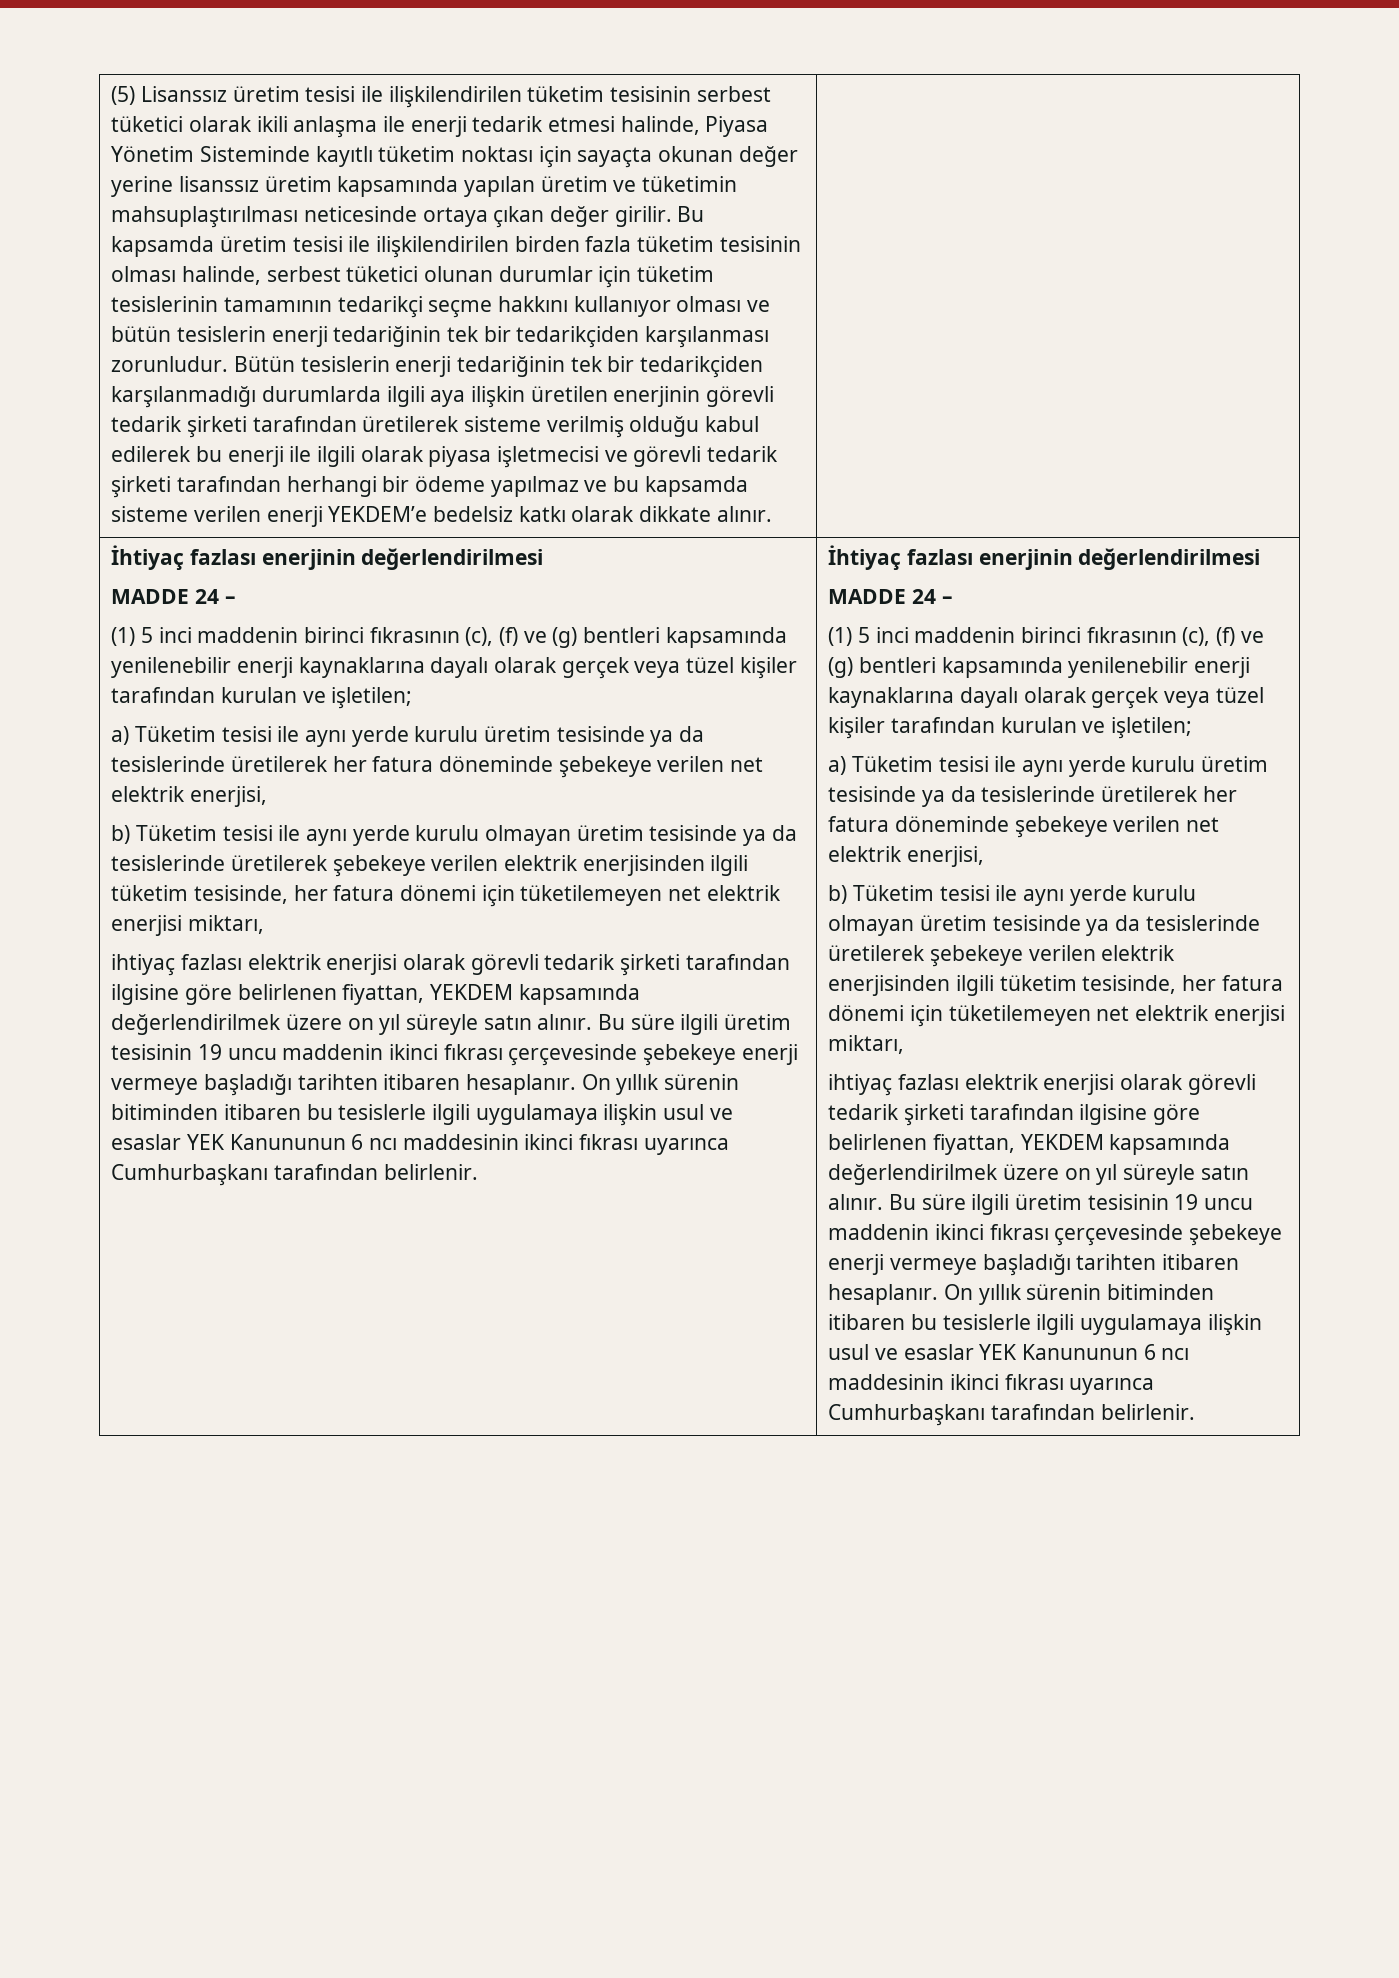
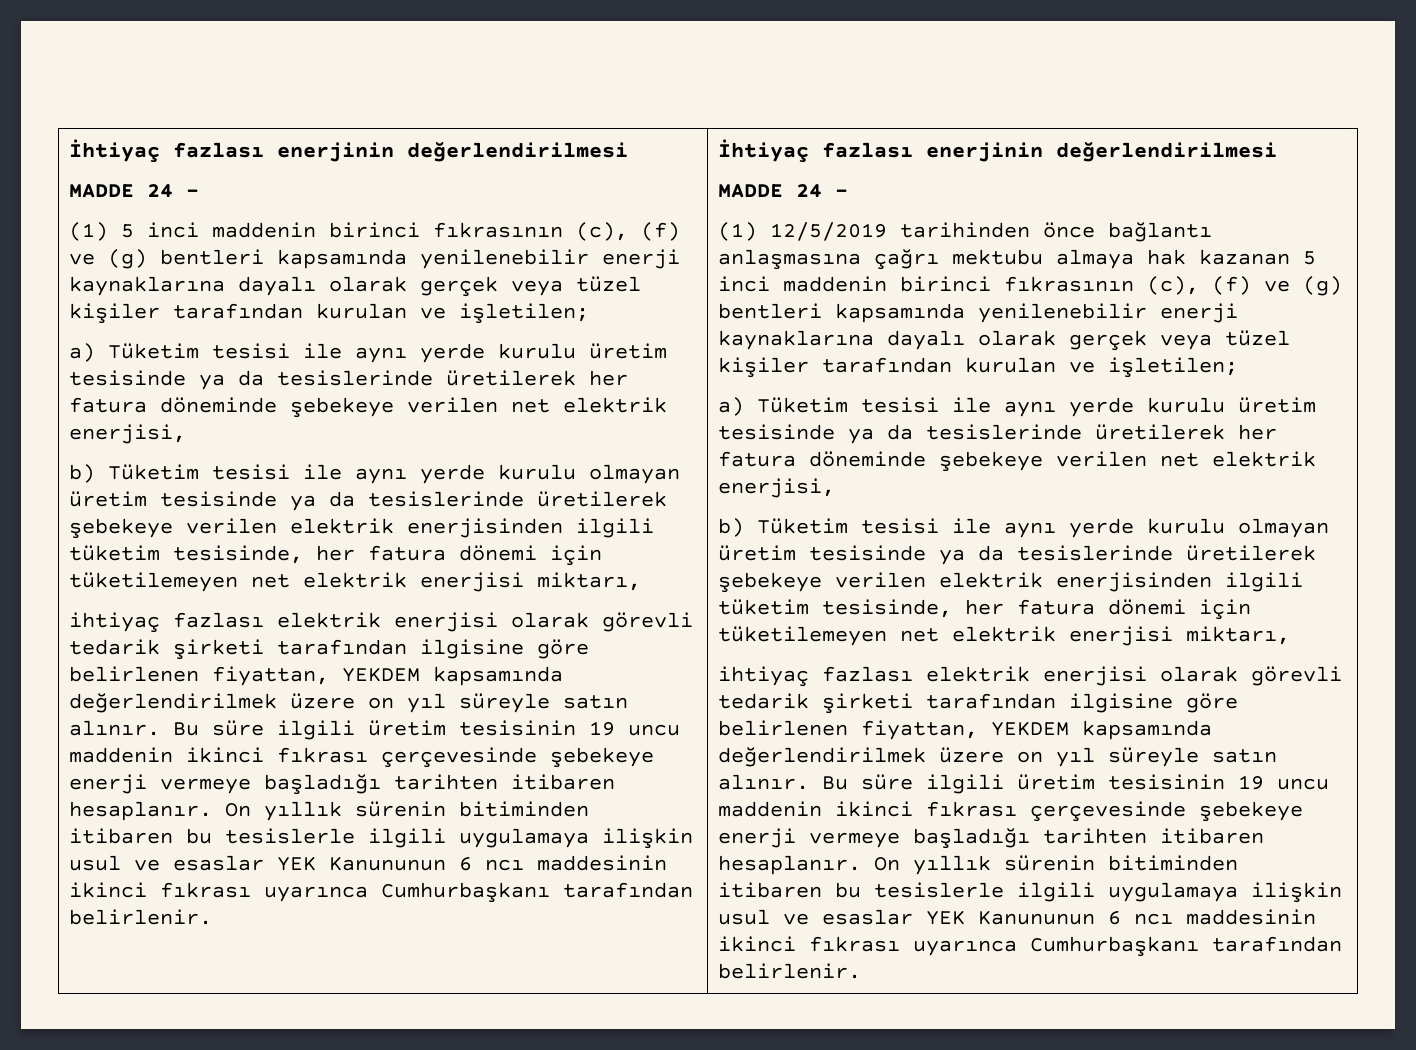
[111,86,771,108] [111,116,769,138] [111,146,798,168] [111,176,737,197] [111,206,705,228] [111,236,801,258] [111,266,714,288] [111,296,770,318] [111,326,769,348] [111,356,763,378] [111,386,774,408] [111,416,759,438] [111,446,778,468] [111,476,748,498] [111,506,772,527] (5) Lisanssız üretim tesisi ile ilişkilendirilen tüketim tesisinin serbest tüketici olarak ikili anlaşma ile enerji tedarik etmesi halinde, Piyasa Yönetim Sisteminde kayıtlı tüketim noktası için sayaçta okunan değer yerine lisanssız üretim kapsamında yapılan üretim ve tüketimin mahsuplaştırılması neticesinde ortaya çıkan değer girilir. Bu kapsamda üretim tesisi ile ilişkilendirilen birden fazla tüketim tesisinin olması halinde, serbest tüketici olunan durumlar için tüketim tesislerinin tamamının tedarikçi seçme hakkını kullanıyor olması ve bütün tesislerin enerji tedariğinin tek bir tedarikçiden karşılanması zorunludur. Bütün tesislerin enerji tedariğinin tek bir tedarikçiden karşılanmadığı durumlarda ilgili aya ilişkin üretilen enerjinin görevli tedarik şirketi tarafından üretilerek sisteme verilmiş olduğu kabul edilerek bu enerji ile ilgili olarak piyasa işletmecisi ve görevli tedarik şirketi tarafından herhangi bir ödeme yapılmaz ve bu kapsamda sisteme verilen enerji YEKDEM’e bedelsiz katkı olarak dikkate alınır. | // -> (68, 151) none
(853, 636) none -> [769,222,1212,242] [717,249,1290,270] 12/5/2019 tarihinden önce bağlantı anlaşmasına çağrı mektubu almaya hak kazanan

